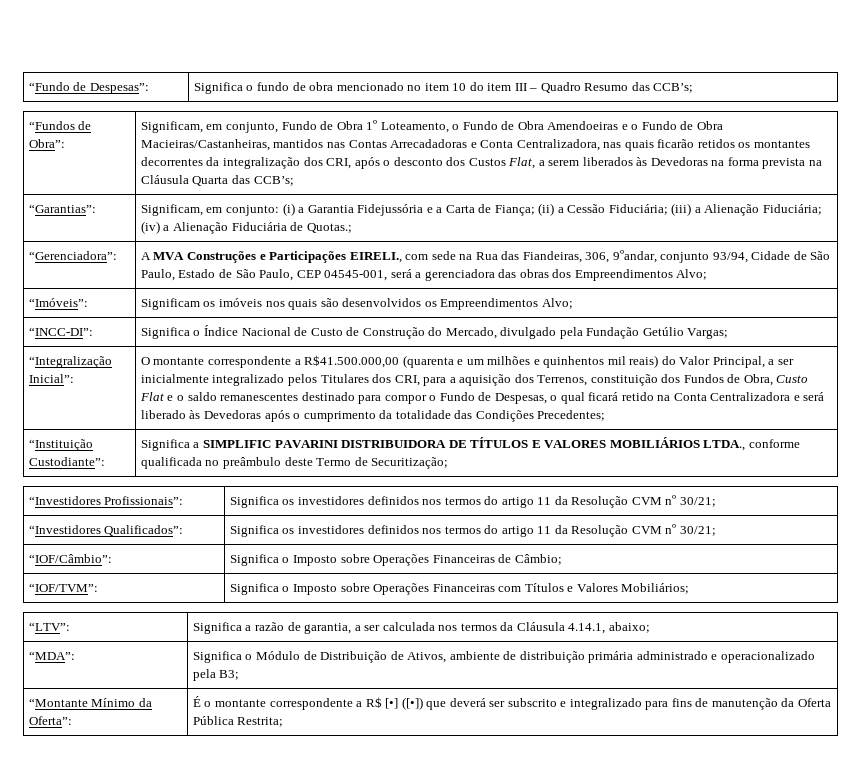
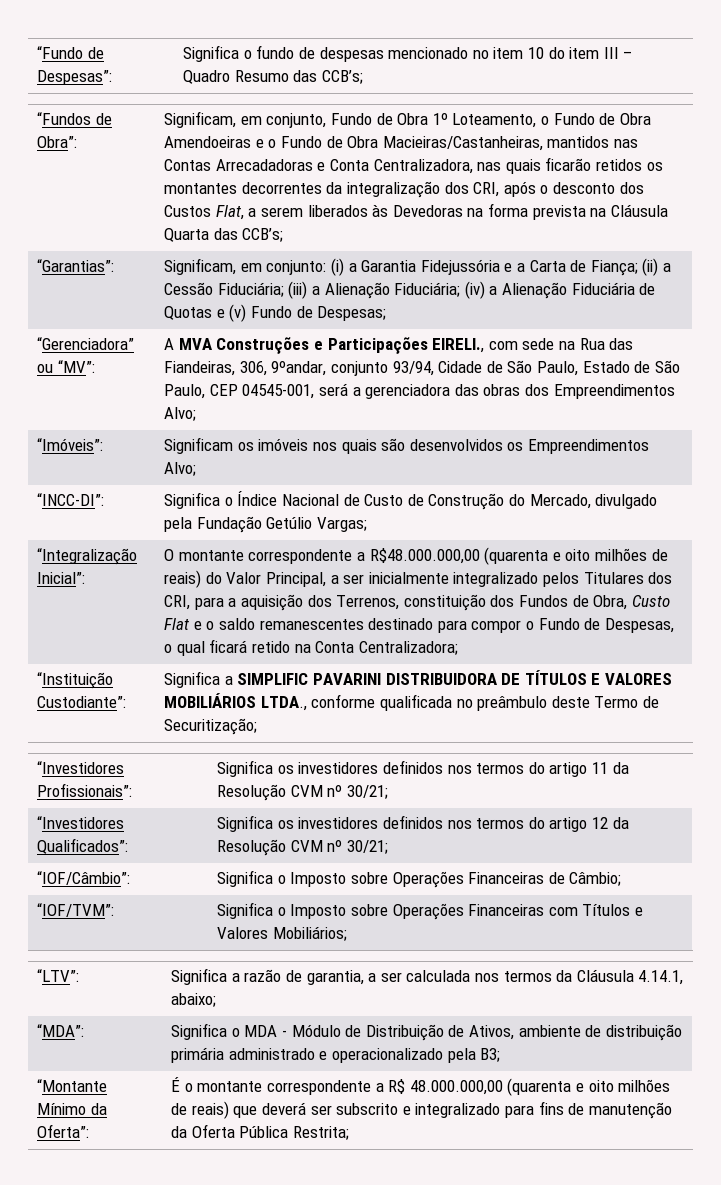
[309,82,334,91] obra -> [319,47,384,62] despesas
[306,223,352,233] [28,251,117,260] Quotas.; // “Gerenciadora”: -> [164,304,387,322] [37,337,135,350] [37,360,95,373] Quotas e (v) Fundo de Despesas; // “Gerenciadora” ou “MV”:
[304,355,626,368] R$41.500.000,00 (quarenta e um milhões e quinhentos mil -> [369,547,668,565] R$48.000.000,00 (quarenta e oito milhões de
[710,392,825,401] [140,410,606,422] Centralizadora e será liberado às Devedoras após o cumprimento da totalidade das Condições Precedentes; -> [358,641,458,655] Centralizadora;
[537,526,552,534] 11 -> [591,817,608,829] 12
(253, 657) none -> [244,1025,287,1037] MDA -
[385,697,423,710] [•] ([•]) -> [409,1078,671,1096] [171,1101,229,1119] 48.000.000,00 (quarenta e oito milhões de reais)

